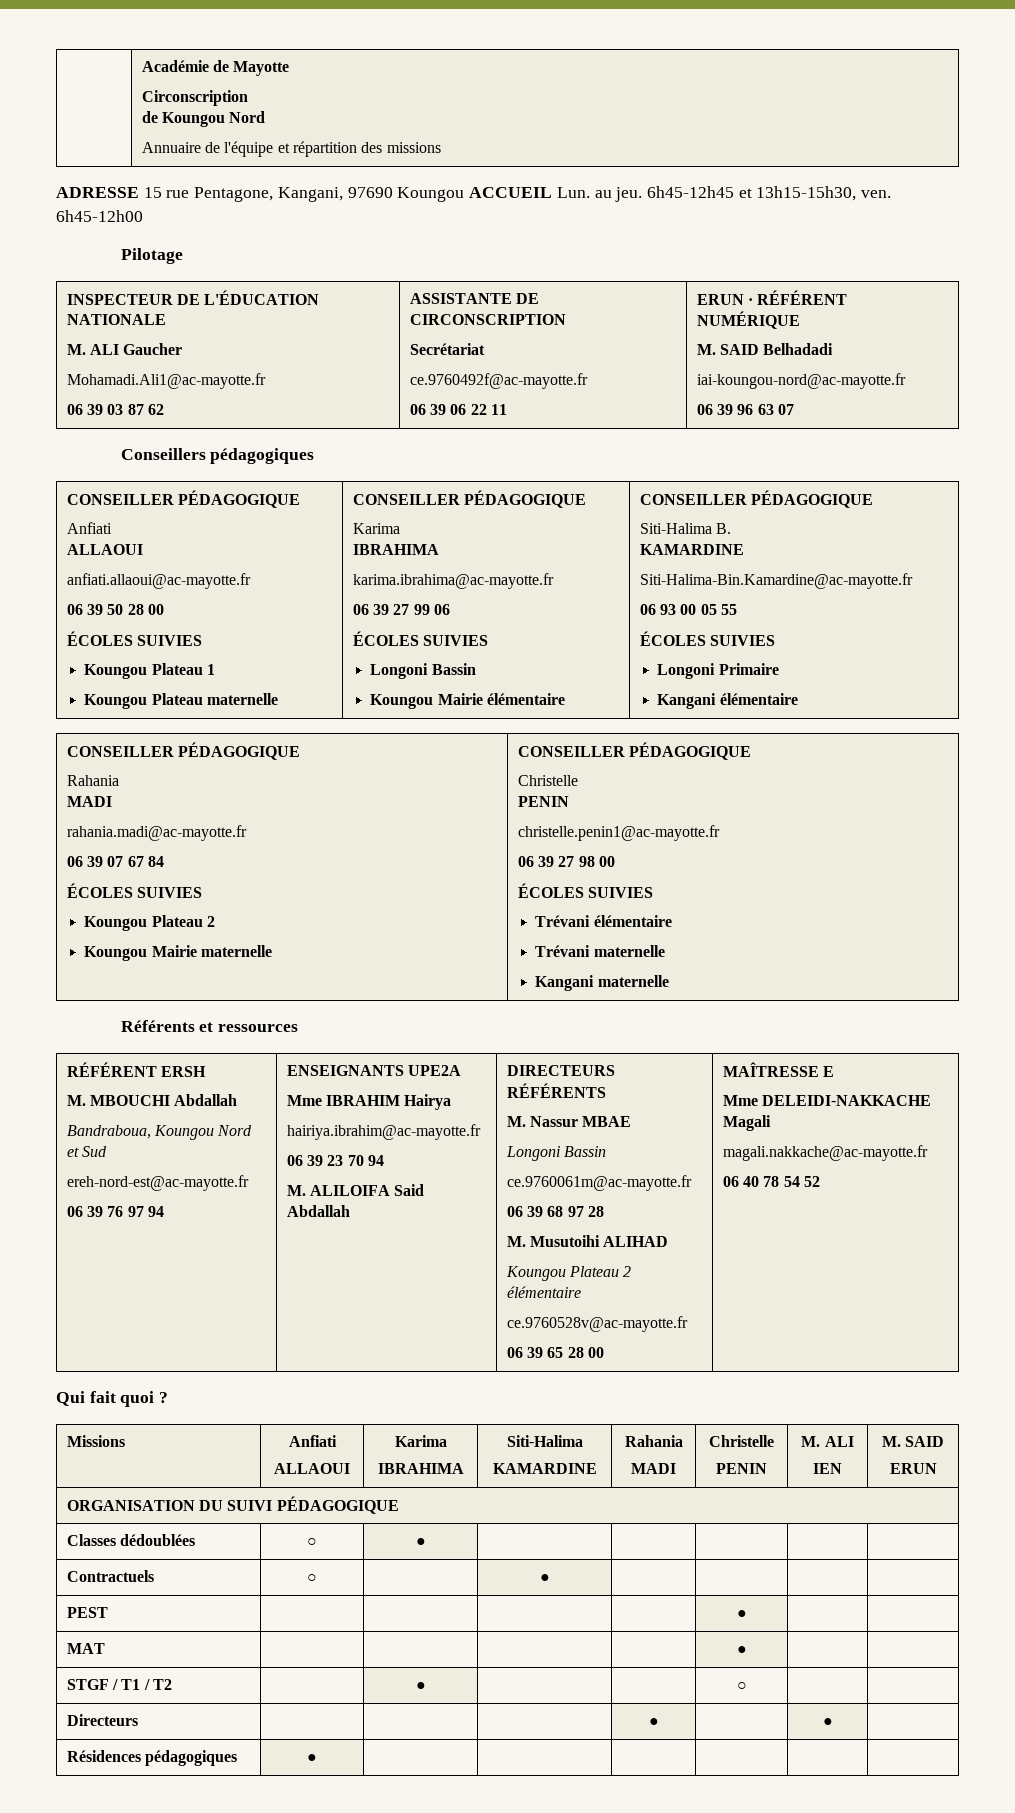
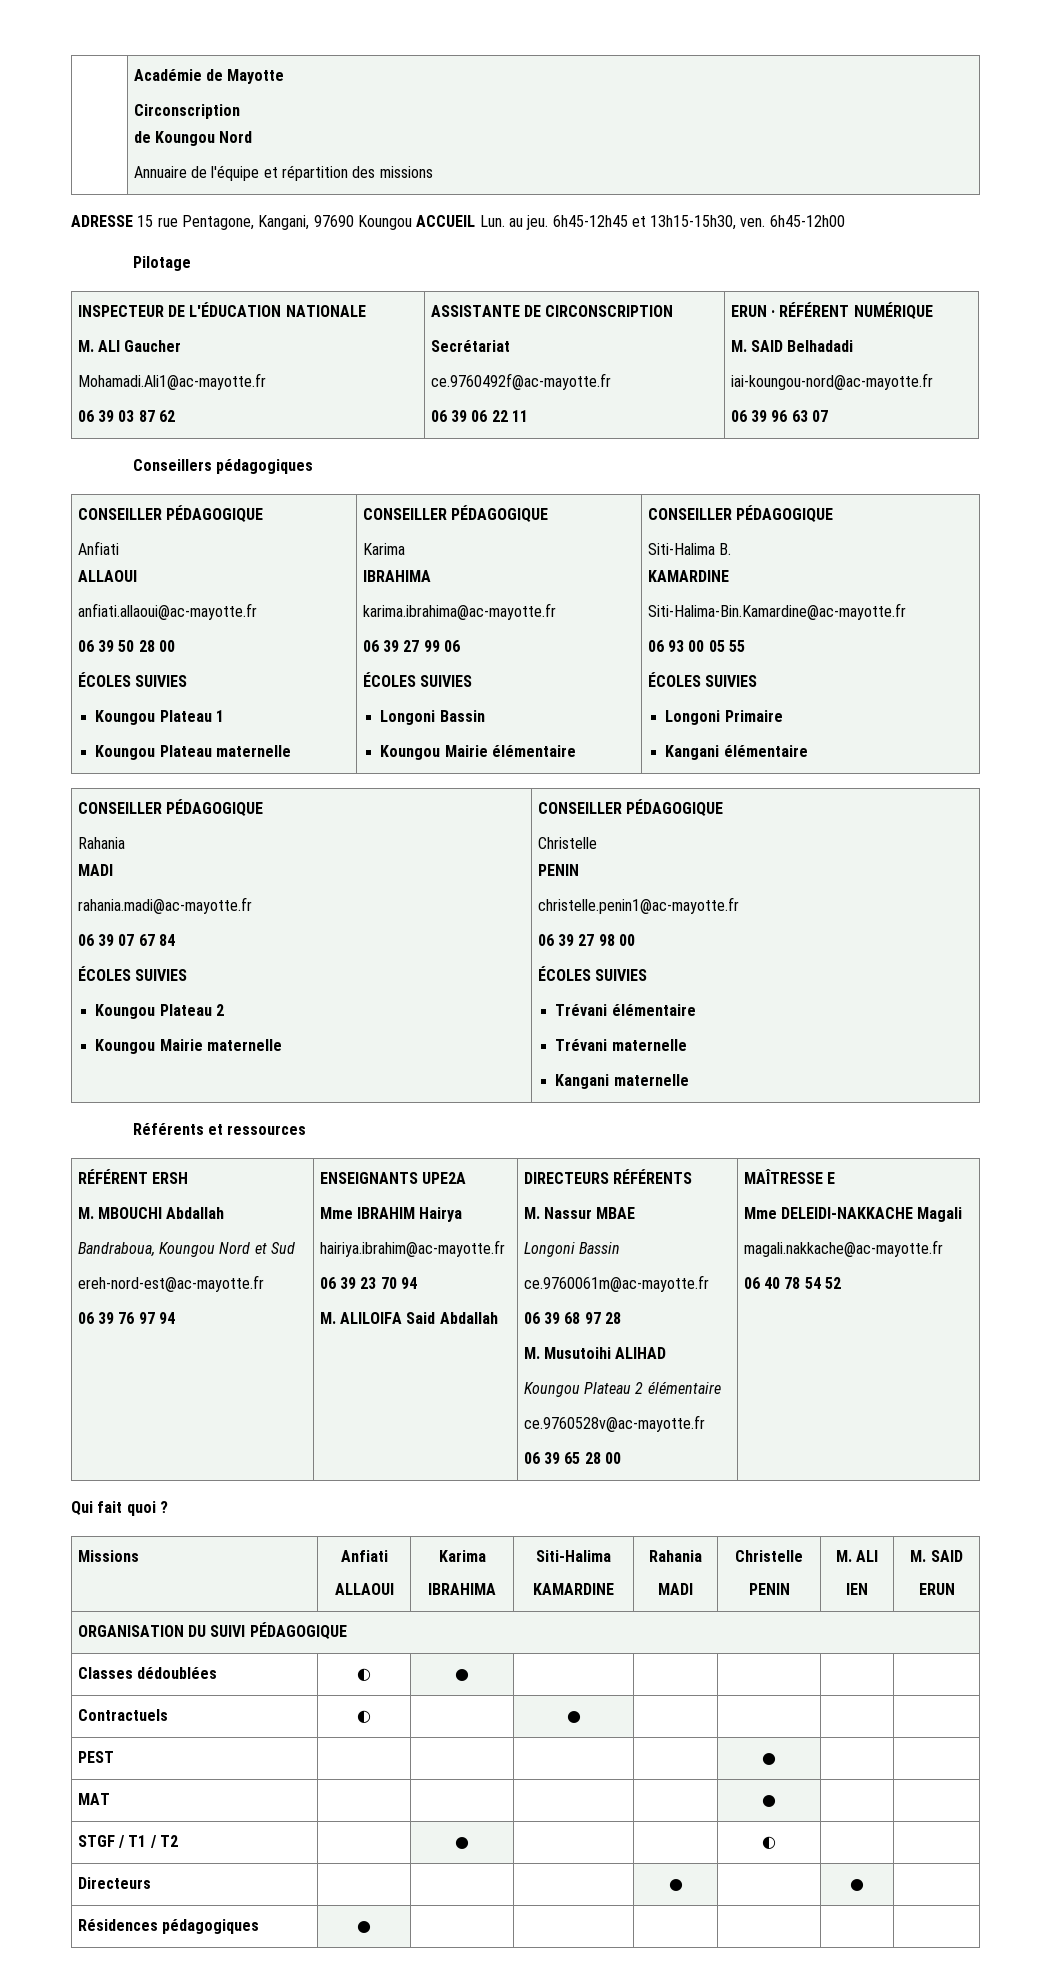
[307,1538,317,1546] ○ -> [357,1668,371,1681] ◐
[307,1574,317,1582] ○ -> [357,1710,371,1723] ◐
[736,1682,747,1690] ○ -> [762,1836,776,1849] ◐

